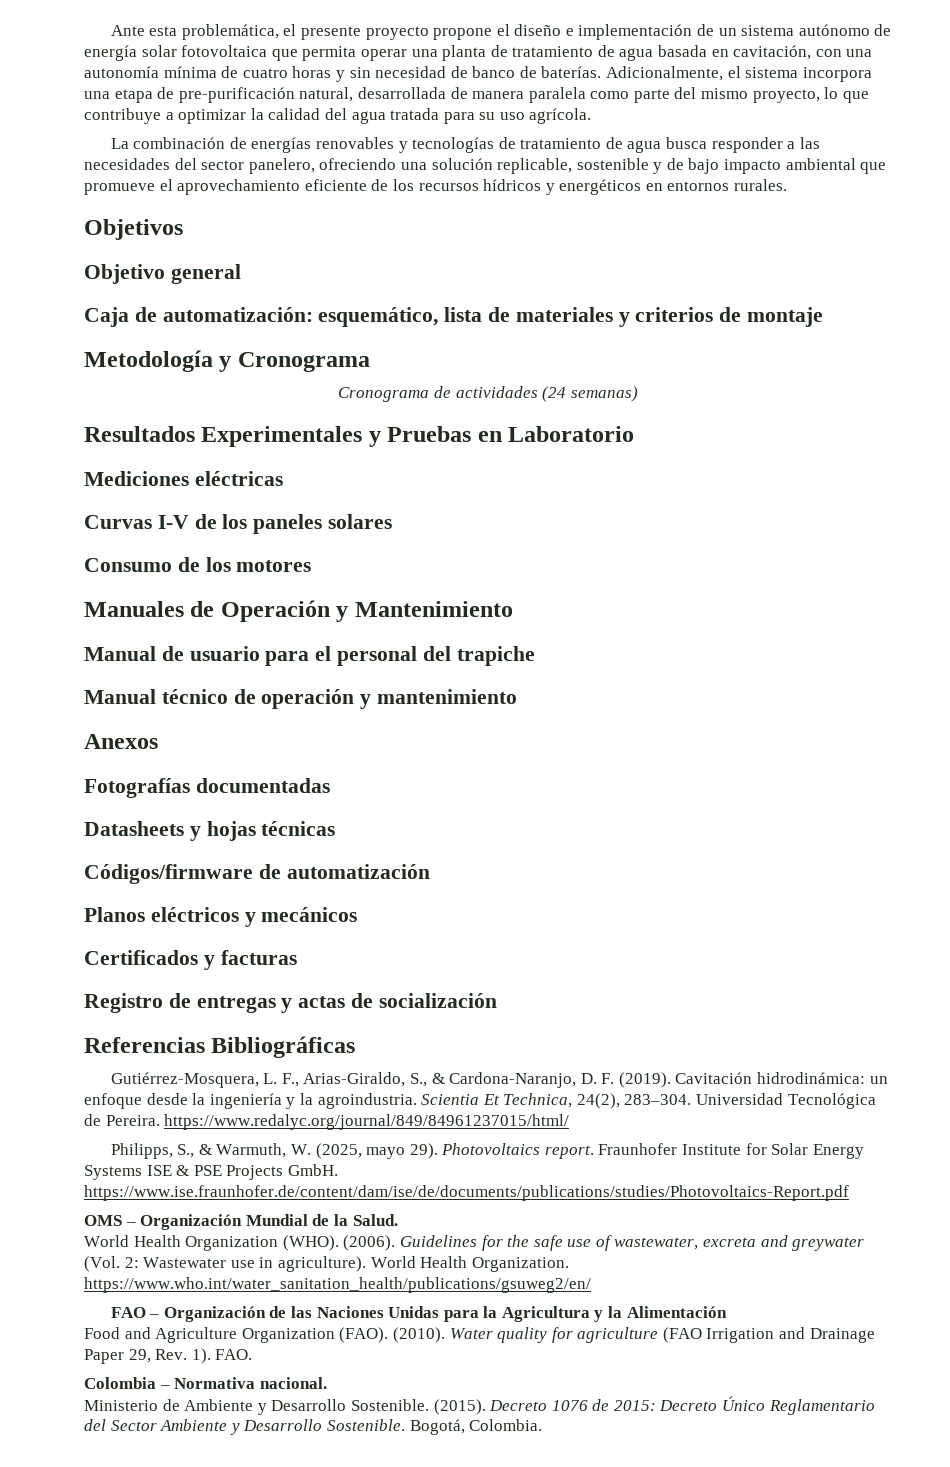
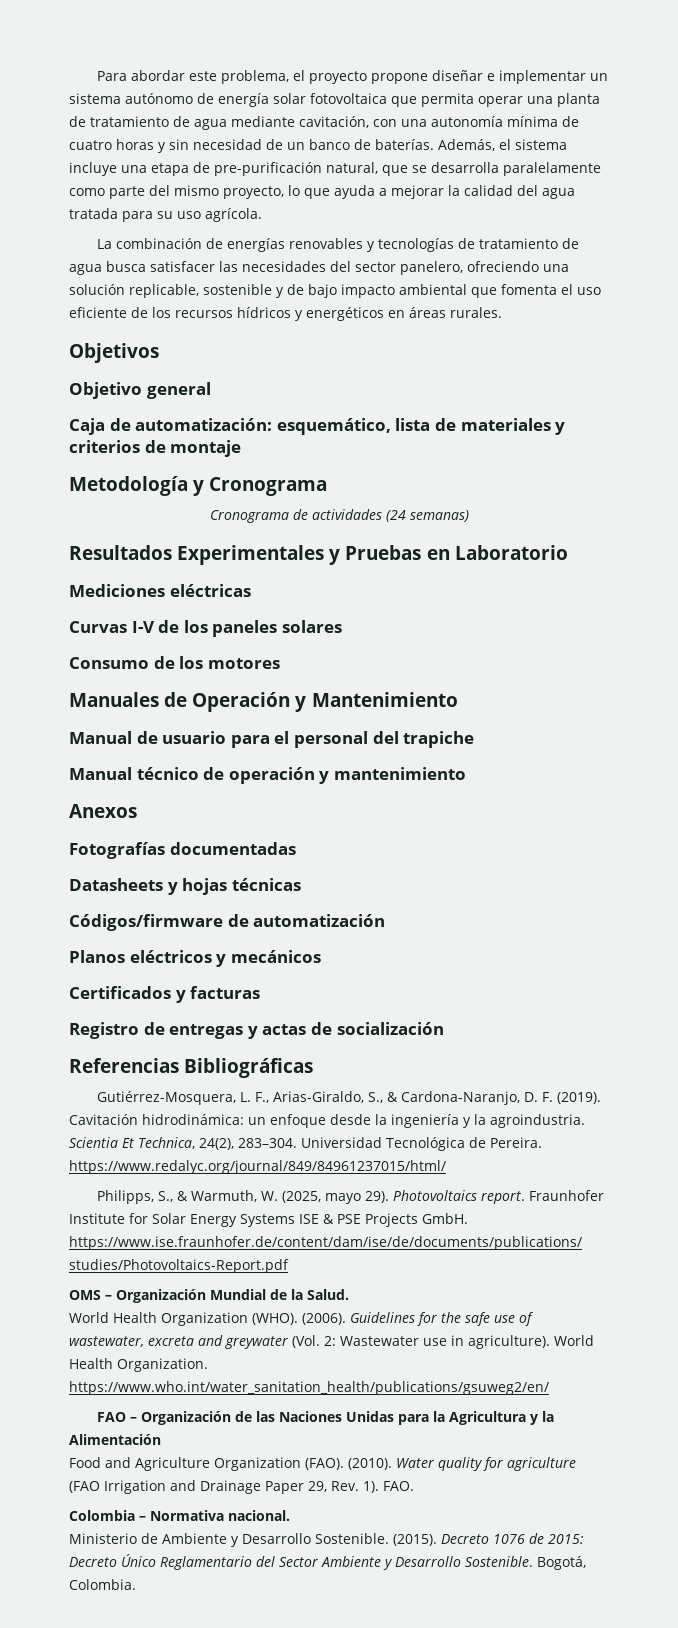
[110,24,715,40] Ante esta problemática, el presente proyecto propone el diseño e implementación de -> [96,70,586,84] Para abordar este problema, el proyecto propone diseñar e implementar
[658,45,729,57] basada en -> [231,116,295,127] mediante
(468, 72) none -> [287,142,305,150] un
[606,66,724,81] Adicionalmente, -> [438,139,495,151] Además,
[802,67,872,82] incorpora -> [69,162,117,176] incluye
[357,87,586,103] desarrollada de manera paralela -> [382,162,601,176] que se desarrolla paralelamente
[84,108,247,124] contribuye a optimizar -> [334,185,444,199] ayuda a mejorar
[711,137,796,153] responder a -> [150,261,215,272] satisfacer
[84,179,301,195] promueve el aprovechamiento -> [501,284,601,295] fomenta el uso
[667,181,730,191] entornos -> [409,307,446,318] áreas

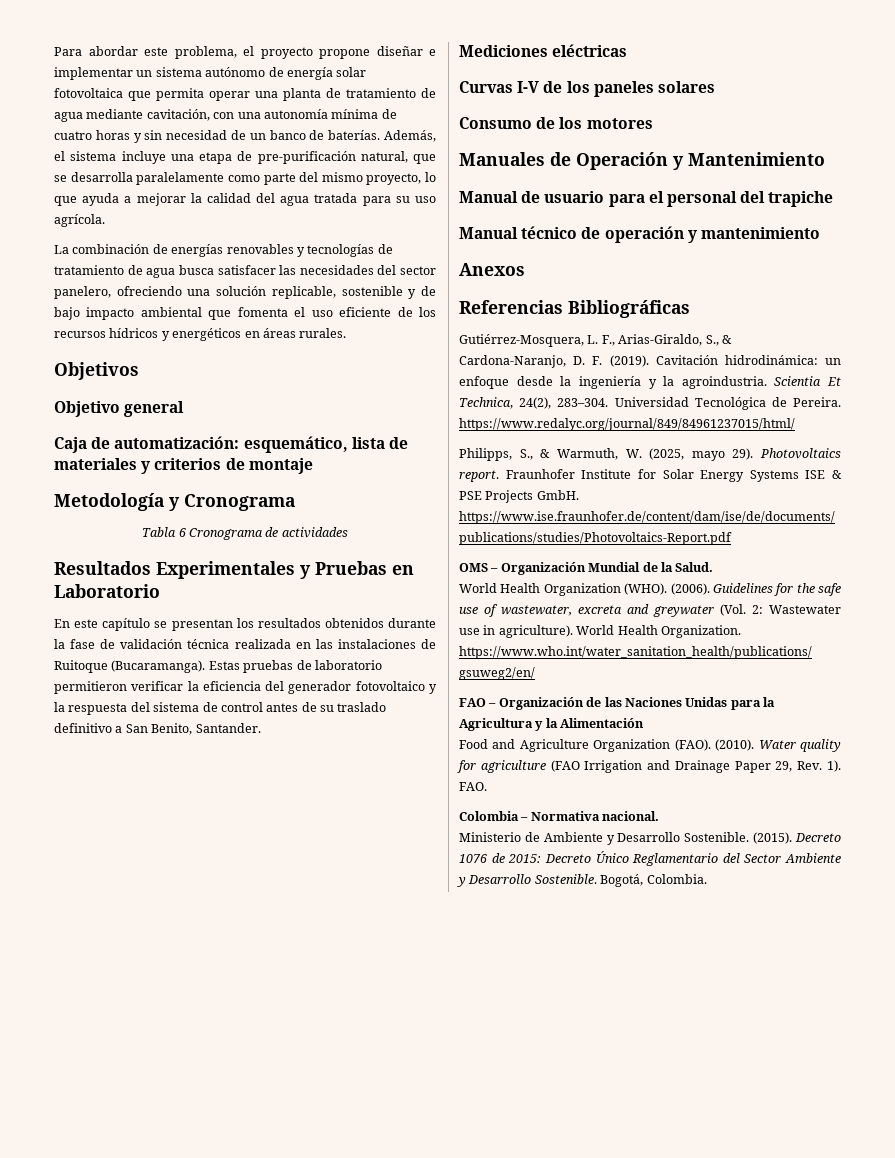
(328, 486) none -> [142,527,186,537] Tabla 6
[385,510,469,522] (24 semanas) -> (348, 532) none
(568, 552) none -> [54,618,436,631] [54,639,436,649] [54,660,382,673] [54,681,437,694] [54,702,387,715] [54,723,261,735] // En este capítulo se presentan los resultados obtenidos durante la fase de validación técnica realizada en las instalaciones de Ruitoque (Bucaramanga). Estas pruebas de laboratorio permitieron verificar la eficiencia del generador fotovoltaico y la respuesta del sistema de control antes de su traslado definitivo a San Benito, Santander.
[69,842,296,859] [69,878,301,895] [69,914,386,931] [69,950,321,967] [69,986,261,1003] [69,1022,444,1039] // Fotografías documentadas // Datasheets y hojas técnicas // Códigos/firmware de automatización // Planos eléctricos y mecánicos // Certificados y facturas // Registro de entregas y actas de socialización -> (525, 269) none

